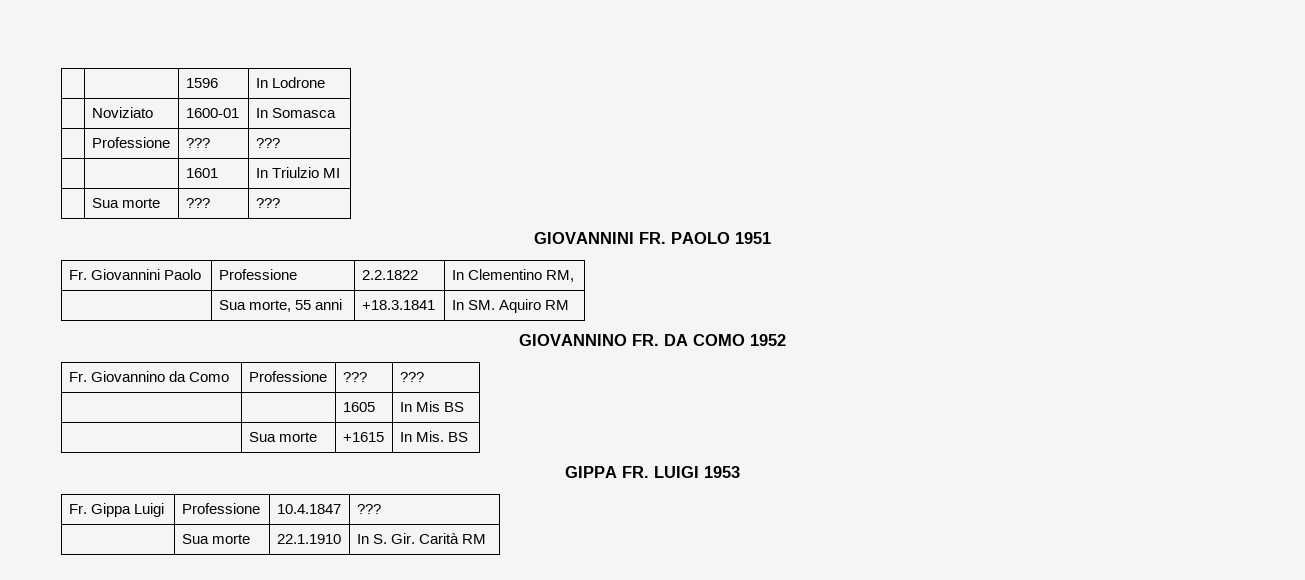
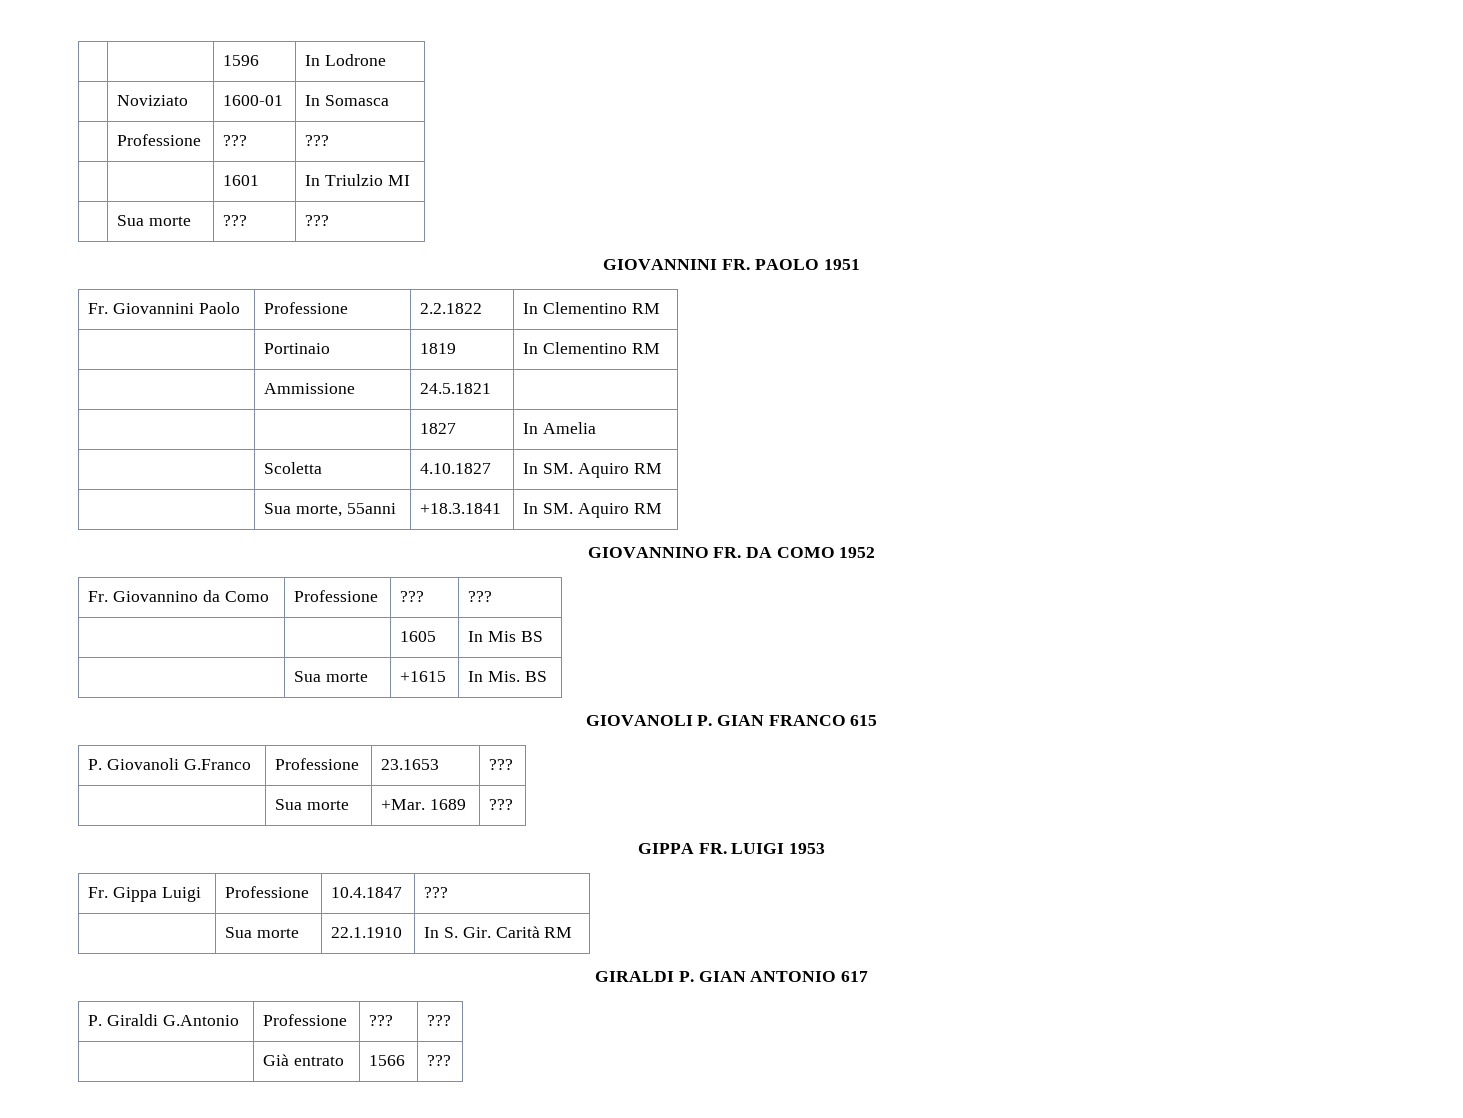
[545,270,574,282] RM, -> [631,303,660,314] [264,343,331,354] [420,343,457,354] [523,342,660,354] [264,383,356,394] [420,383,492,394] [420,423,457,434] [523,422,597,434] [264,462,323,474] [420,463,492,474] [523,463,662,478] RM // | Portinaio | 1819 | In Clementino RM // | Ammissione | 24.5.1821 | // | | 1827 | In Amelia // | Scoletta | 4.10.1827 | In SM. Aquiro RM
[294,299,342,310] 55 anni -> [346,503,396,514] 55anni
(468, 437) none -> [585,715,878,726] [88,758,251,770] [275,758,360,770] [381,759,440,770] [489,759,514,770] [275,799,350,810] [381,799,467,810] [489,799,514,810] // GIOVANOLI P. GIAN FRANCO 615 // P. Giovanoli G.Franco | Professione | 23.1653 | ??? // | Sua morte | +Mar. 1689 | ???
(486, 539) none -> [595,971,868,982] [88,1014,239,1026] [263,1014,348,1026] [369,1015,394,1026] [427,1015,452,1026] [263,1054,345,1066] [369,1055,406,1066] [427,1055,452,1066] // GIRALDI P. GIAN ANTONIO 617 // P. Giraldi G.Antonio | Professione | ??? | ??? // | Già entrato | 1566 | ???

